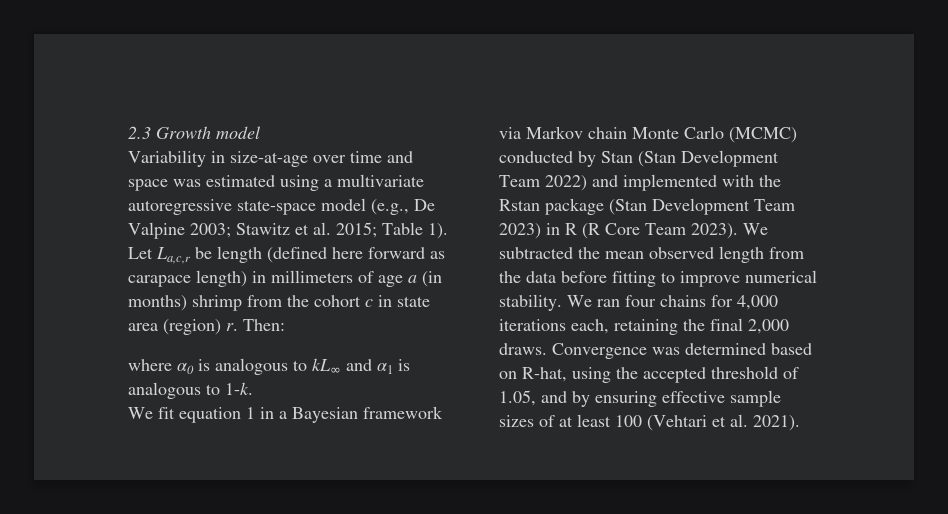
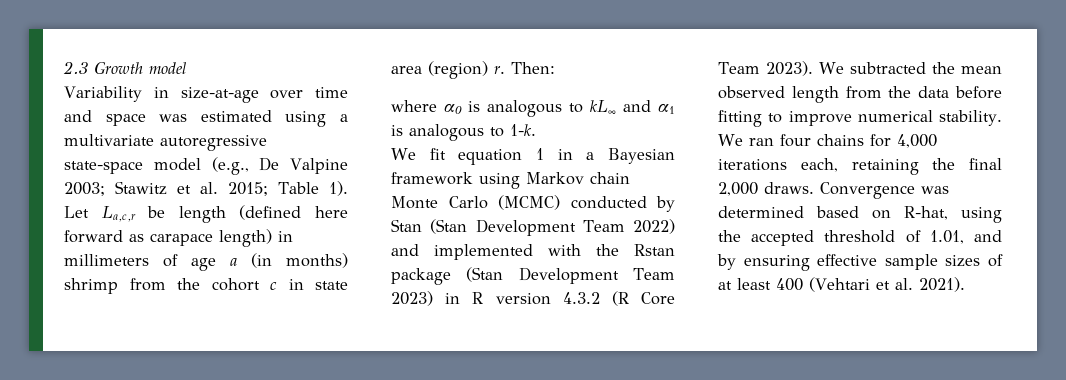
[499,127,521,139] via -> [479,173,520,189] using
(577, 229) none -> [495,292,600,305] version 4.3.2
[499,390,536,406] 1.05, -> [929,230,964,244] 1.01,
[615,415,642,427] 100 -> [776,278,803,291] 400

